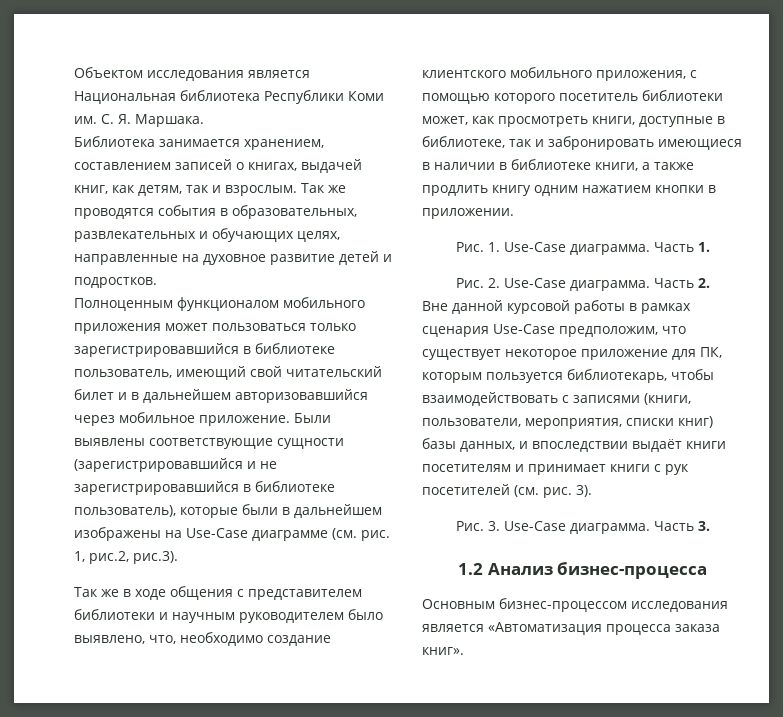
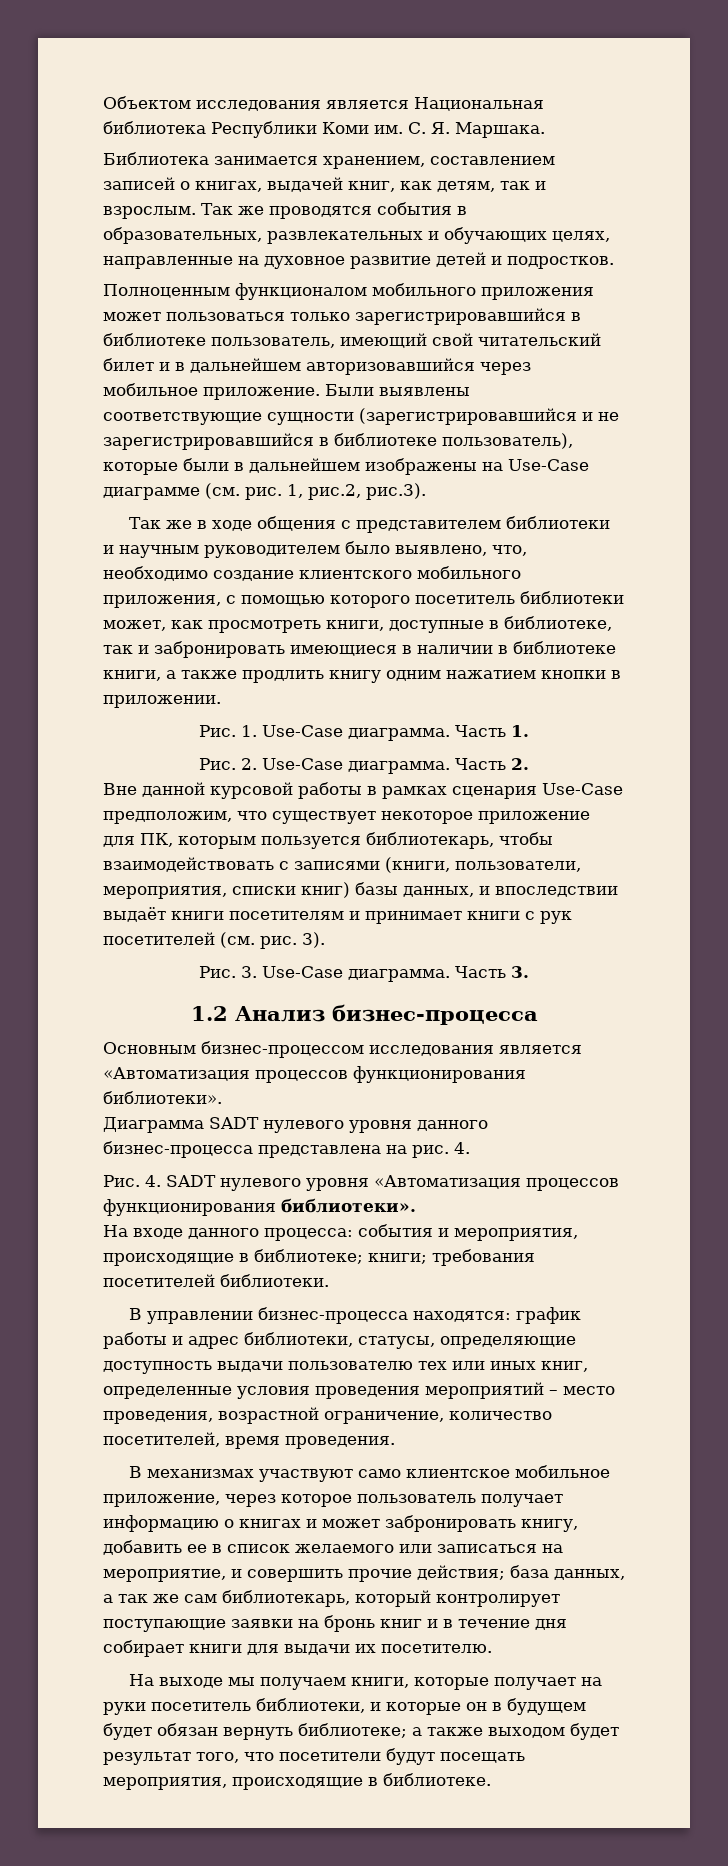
[606,624,720,635] [422,647,464,655] процесса заказа книг». -> [255,1066,526,1083] [103,1091,222,1104] [103,1117,488,1133] [103,1141,470,1158] [103,1175,619,1191] [103,1198,416,1216] [103,1224,578,1241] [103,1249,535,1266] [103,1274,329,1287] [128,1307,581,1324] [103,1332,576,1349] [103,1361,588,1374] [103,1382,615,1399] [103,1407,552,1424] [103,1432,395,1449] [128,1465,610,1482] [103,1494,563,1507] [103,1515,578,1532] [103,1540,563,1555] [103,1565,625,1582] [103,1590,560,1607] [103,1615,567,1632] [103,1640,492,1657] [128,1674,602,1690] [103,1698,586,1715] [103,1723,619,1740] [103,1748,525,1765] [103,1773,491,1790] процессов функционирования библиотеки». // Диаграмма SADT нулевого уровня данного бизнес-процесса представлена на рис. 4. // Рис. 4. SADT нулевого уровня «Автоматизация процессов функционирования библиотеки». // На входе данного процесса: события и мероприятия, происходящие в библиотеке; книги; требования посетителей библиотеки. // В управлении бизнес-процесса находятся: график работы и адрес библиотеки, статусы, определяющие доступность выдачи пользователю тех или иных книг, определенные условия проведения мероприятий – место проведения, возрастной ограничение, количество посетителей, время проведения. // В механизмах участвуют само клиентское мобильное приложение, через которое пользователь получает информацию о книгах и может забронировать книгу, добавить ее в список желаемого или записаться на мероприятие, и совершить прочие действия; база данных, а так же сам библиотекарь, который контролирует поступающие заявки на бронь книг и в течение дня собирает книги для выдачи их посетителю. // На выходе мы получаем книги, которые получает на руки посетитель библиотеки, и которые он в будущем будет обязан вернуть библиотеке; а также выходом будет результат того, что посетители будут посещать мероприятия, происходящие в библиотеке.

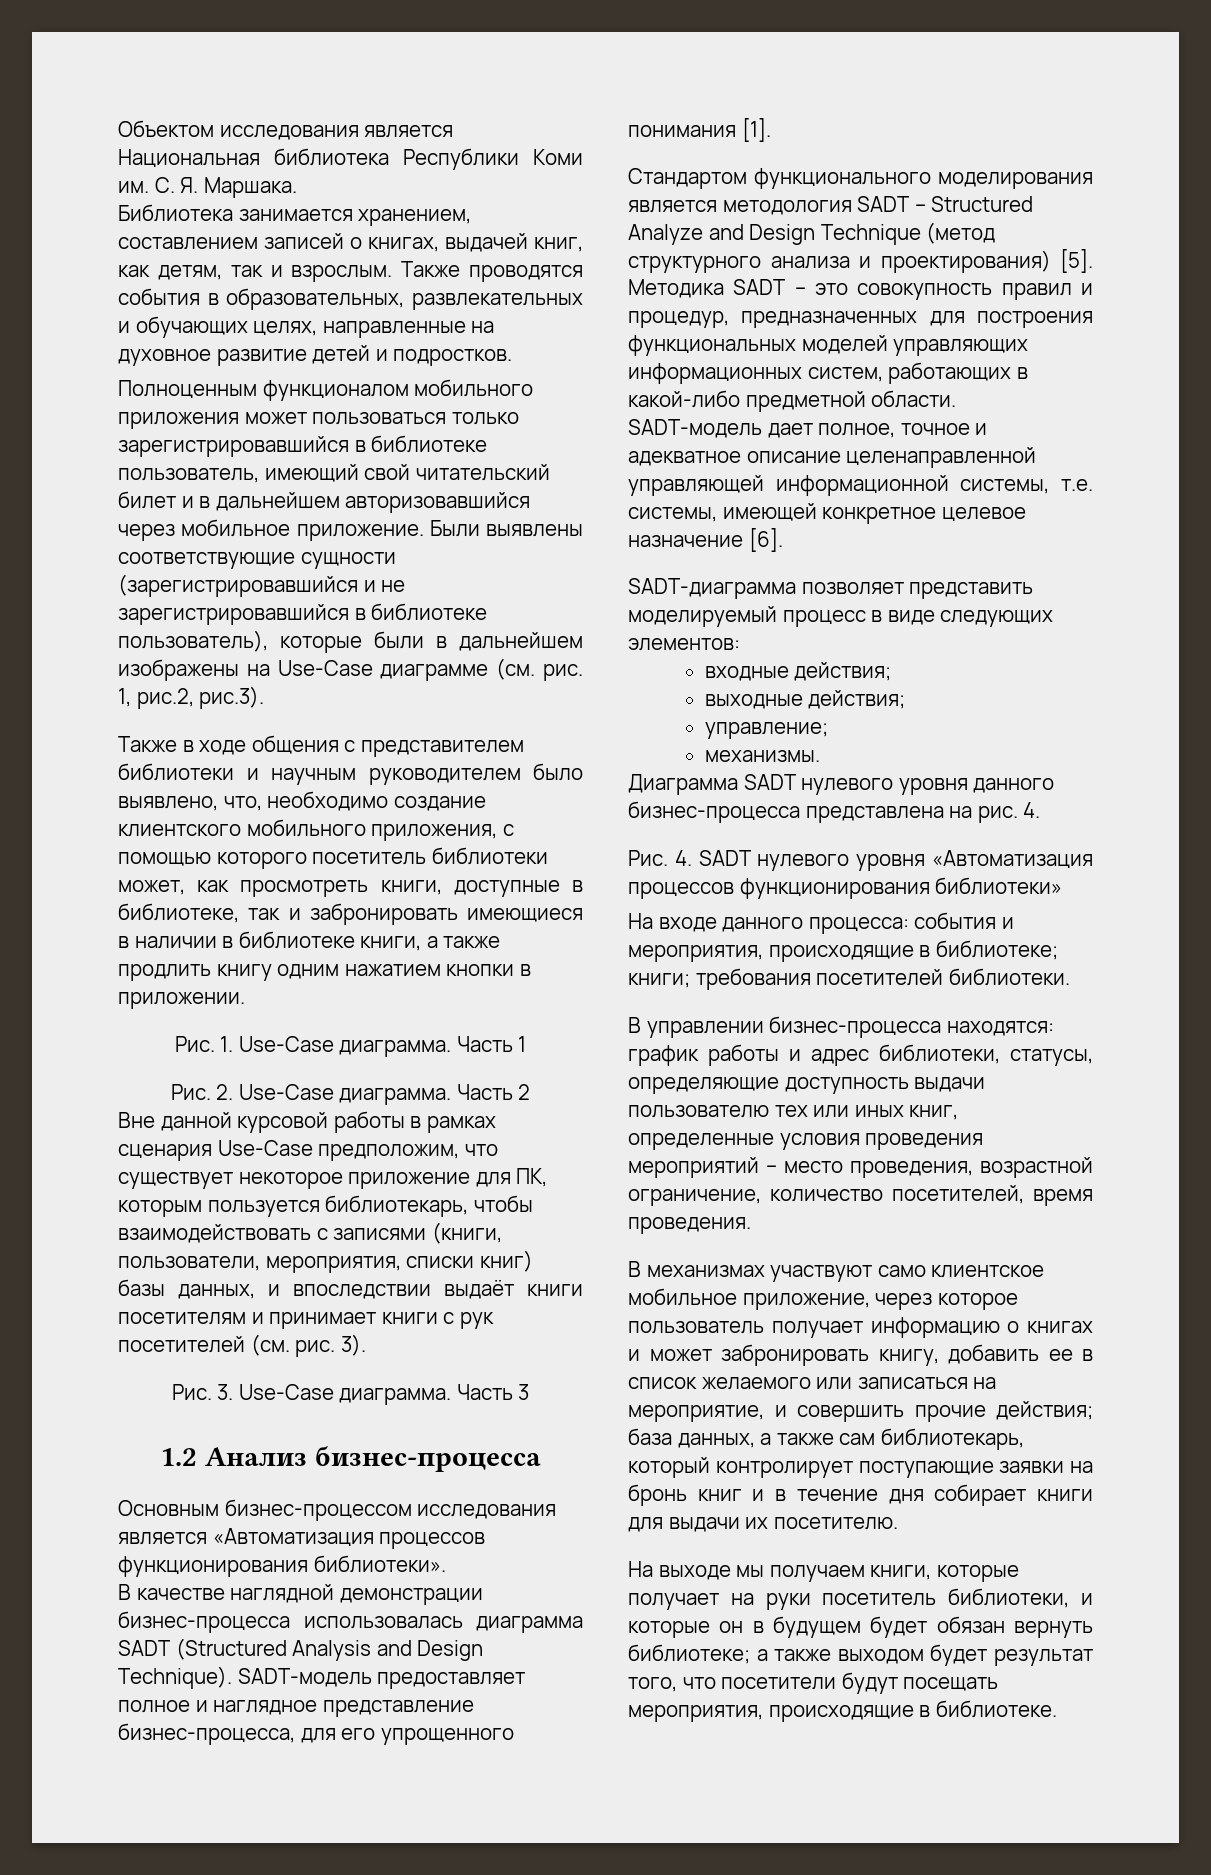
[201,203,264,215] Так же -> [401,261,461,277] Также
[128,517,192,529] Так же -> [118,736,177,752] Также
[511,725,529,737] 1. -> [518,1036,527,1052] 1
[511,758,529,770] 2. -> [518,1084,531,1100] 2
[511,966,529,978] 3. -> [518,1384,530,1400] 3
(222, 1097) none -> [118,1584,483,1605] [118,1611,583,1633] [118,1638,484,1661] [118,1666,526,1689] [118,1700,474,1717] [118,1723,514,1745] [628,118,771,142] [628,168,1093,189] [628,196,1034,215] [628,222,996,245] [628,249,1093,273] [628,279,1093,300] [628,311,1093,328] [628,335,1029,356] [628,362,1028,384] [628,390,957,412] [628,419,988,438] [628,447,1037,468] [628,475,1093,496] [628,503,1026,524] [628,528,783,552] [628,578,1034,599] [628,606,1054,627] [628,638,740,651] [704,662,892,681] [704,690,906,709] [704,722,828,739] [704,750,820,762] // В качестве наглядной демонстрации бизнес-процесса использовалась диаграмма SADT (Structured Analysis and Design Technique). SADT-модель предоставляет полное и наглядное представление бизнес-процесса, для его упрощенного понимания [1]. // Стандартом функционального моделирования является методология SADT – Structured Analyze and Design Technique (метод структурного анализа и проектирования) [5]. Методика SADT – это совокупность правил и процедур, предназначенных для построения функциональных моделей управляющих информационных систем, работающих в какой-либо предметной области. SADT-модель дает полное, точное и адекватное описание целенаправленной управляющей информационной системы, т.е. системы, имеющей конкретное целевое назначение [6]. // SADT-диаграмма позволяет представить моделируемый процесс в виде следующих элементов: // входные действия; // выходные действия; // управление; // механизмы.
[281,1198,416,1213] библиотеки». -> [935,877,1063,895] библиотеки»
[118,1594,179,1603] так же -> [776,1433,834,1445] также

